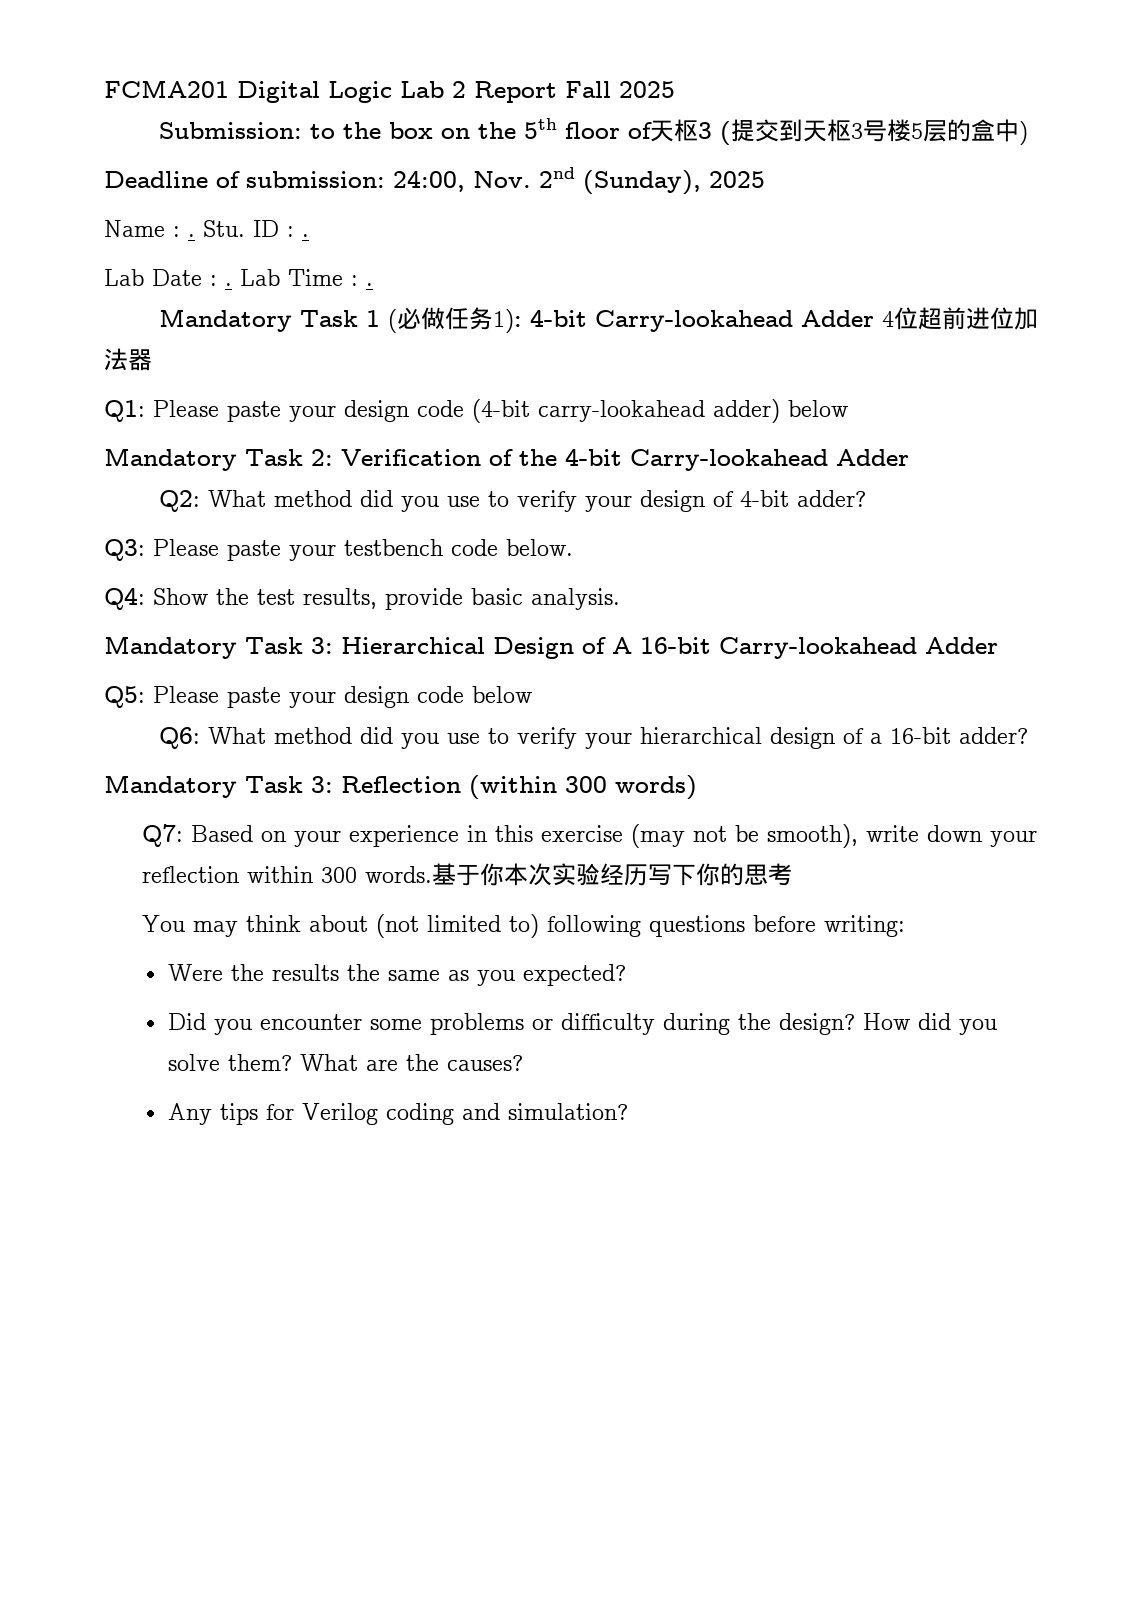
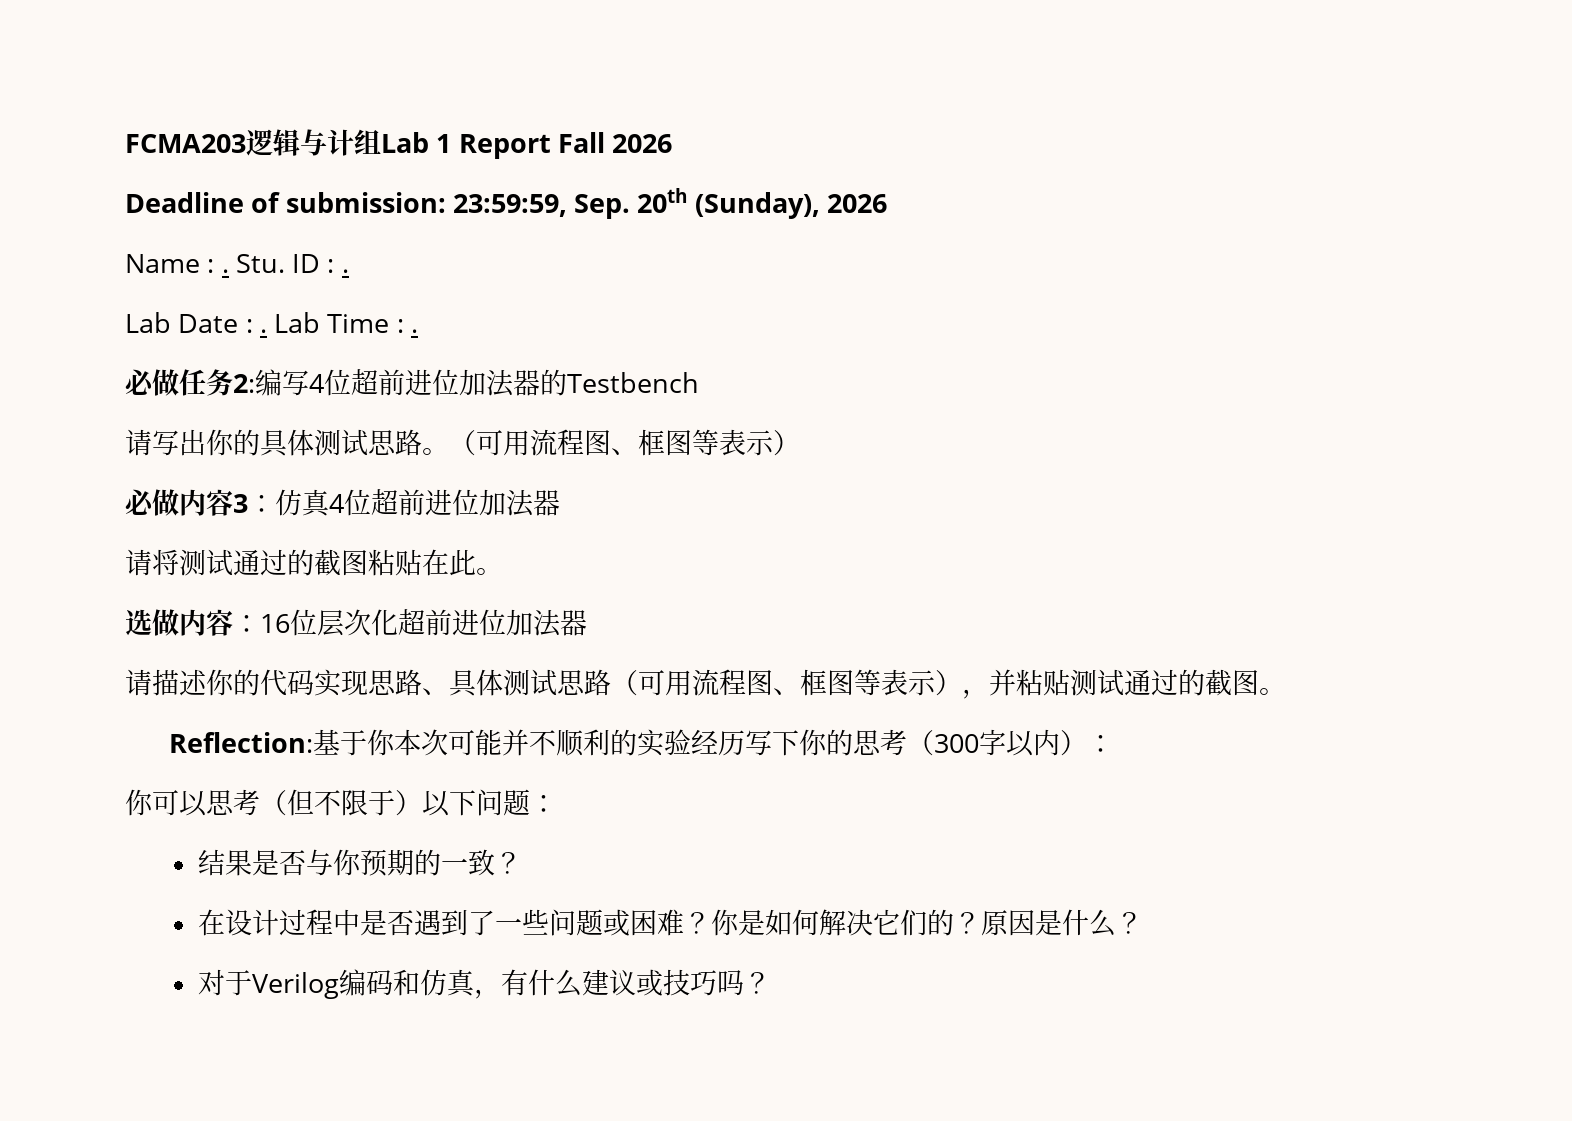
[104,80,675,103] [158,118,1028,145] [104,167,765,195] FCMA201 Digital Logic Lab 2 Report Fall 2025 // Submission: to the box on the 5th floor of天枢3 (提交到天枢3号楼5层的盒中) // Deadline of submission: 24:00, Nov. 2nd (Sunday), 2025 -> [125,129,673,159] [125,188,888,219] FCMA203逻辑与计组Lab 1 Report Fall 2026 // Deadline of submission: 23:59:59, Sep. 20th (Sunday), 2026
[158,307,874,333] Mandatory Task 1 (必做任务1): 4-bit Carry-lookahead Adder -> [125,369,699,397] [125,429,800,457] [125,489,330,517] 必做任务2:编写4位超前进位加法器的Testbench // 请写出你的具体测试思路。（可用流程图、框图等表示） // 必做内容3：仿真
[104,399,848,423] [104,448,909,471] [158,490,866,512] [104,539,573,561] [104,587,620,610] [104,636,998,659] [104,686,532,708] [158,727,1028,749] [104,775,697,800] [141,824,1037,848] [141,863,552,886] Q1: Please paste your design code (4-bit carry-lookahead adder) below // Mandatory Task 2: Verification of the 4-bit Carry-lookahead Adder // Q2: What method did you use to verify your design of 4-bit adder? // Q3: Please paste your testbench code below. // Q4: Show the test results, provide basic analysis. // Mandatory Task 3: Hierarchical Design of A 16-bit Carry-lookahead Adder // Q5: Please paste your design code below // Q6: What method did you use to verify your hierarchical design of a 16-bit adder? // Mandatory Task 3: Reflection (within 300 words) // Q7: Based on your experience in this exercise (may not be smooth), write down your reflection within 300 words.基于你本次 -> [125,549,503,576] [125,609,587,637] [125,669,1286,699] [168,729,637,757] 请将测试通过的截图粘贴在此。 // 选做内容：16位层次化超前进位加法器 // 请描述你的代码实现思路、具体测试思路（可用流程图、框图等表示），并粘贴测试通过的截图。 // Reflection:基于你本次可能并不顺利的
[141,914,905,938] [168,964,627,986] [168,1013,999,1035] [168,1054,524,1071] [168,1103,629,1125] // You may think about (not limited to) following questions before writing: // Were the results the same as you expected? // Did you encounter some problems or difficulty during the design? How did you solve them? What are the causes? // Any tips for Verilog coding and simulation? -> [906,729,1114,757] [125,789,557,817] [198,849,523,877] [198,909,1144,937] [198,969,772,999] （300字以内）： // 你可以思考（但不限于）以下问题： // 结果是否与你预期的一致？ // 在设计过程中是否遇到了一些问题或困难？你是如何解决它们的？原因是什么？ // 对于Verilog编码和仿真，有什么建议或技巧吗？

